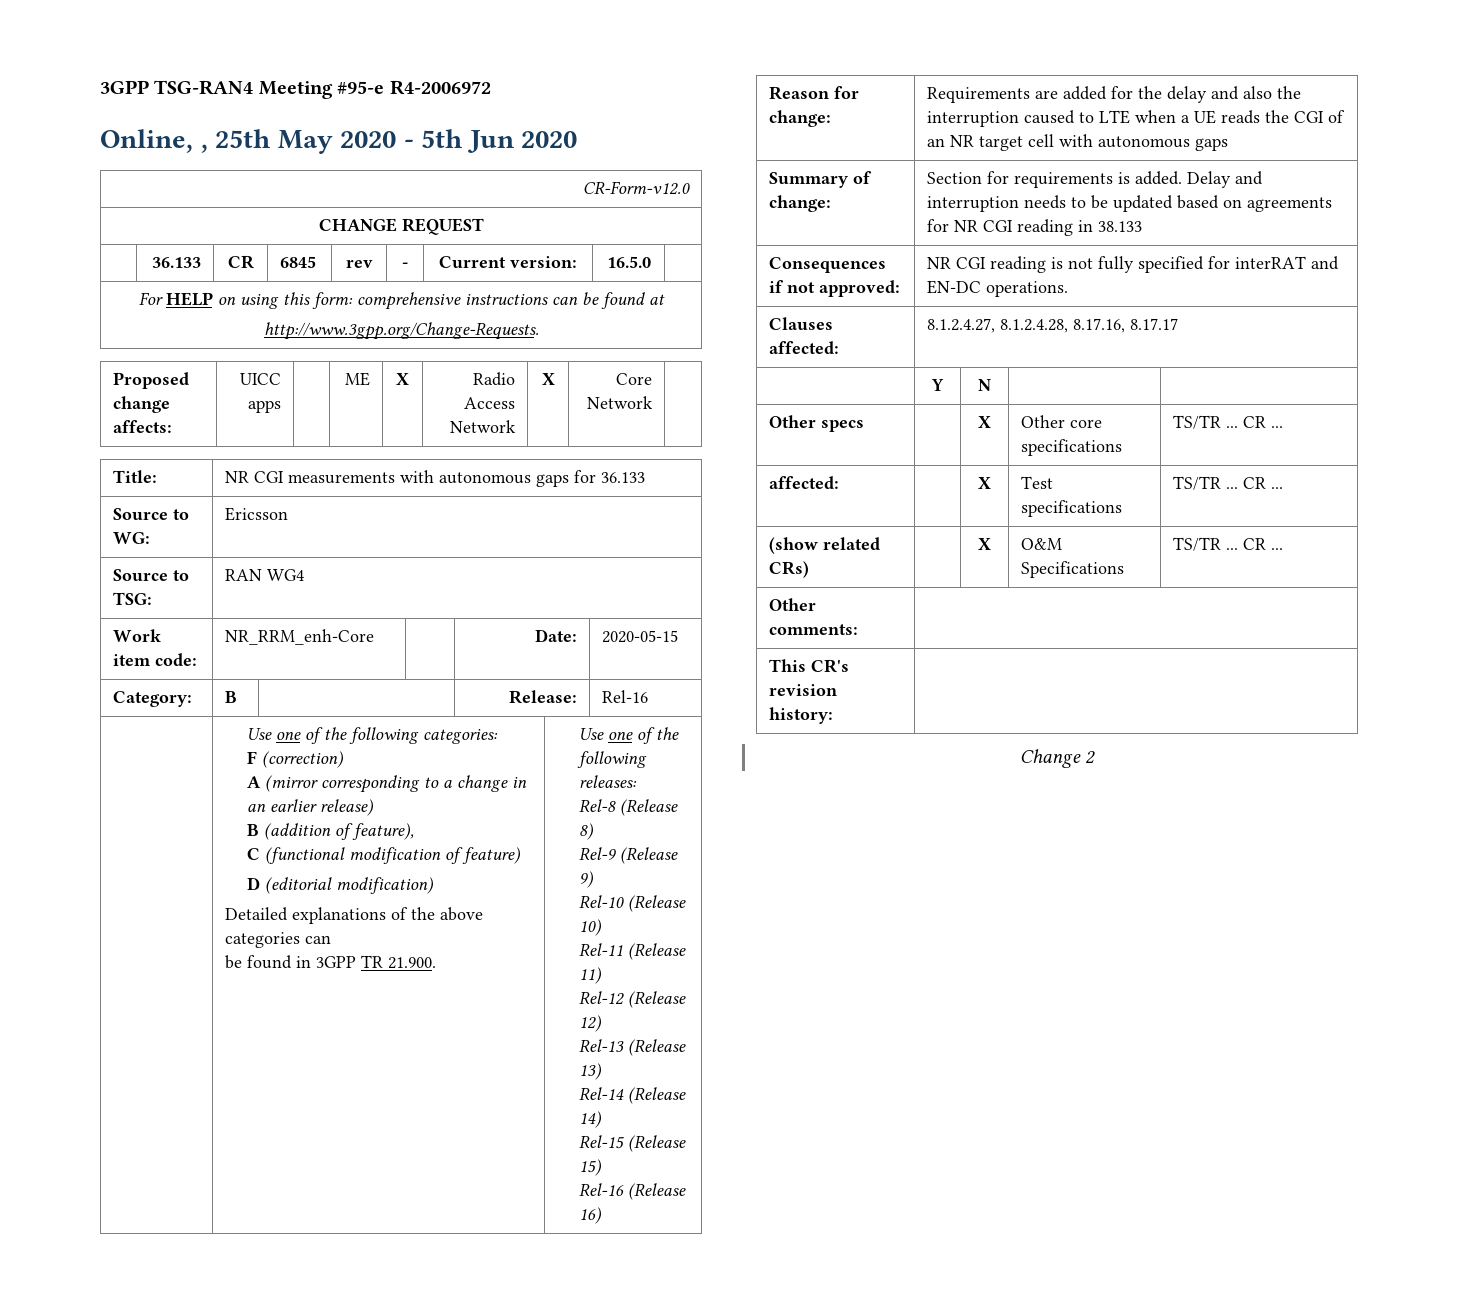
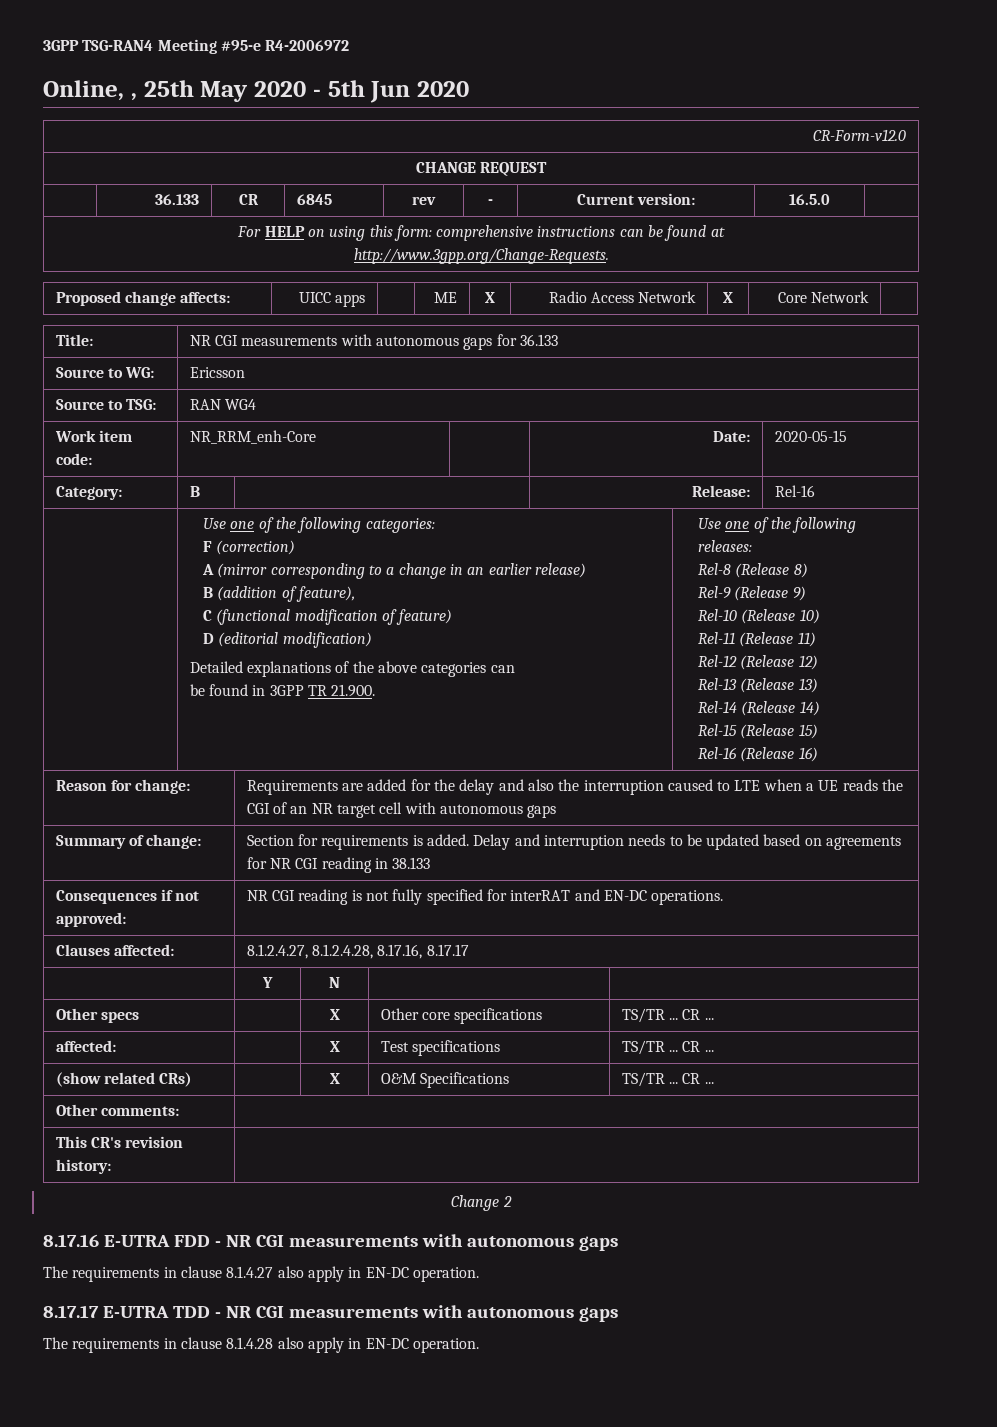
(1097, 757) none -> [43,1234,618,1251] [43,1266,479,1282] [43,1305,618,1322] [43,1337,479,1353] // 8.17.16 E-UTRA FDD - NR CGI measurements with autonomous gaps // The requirements in clause 8.1.4.27 also apply in EN-DC operation. // 8.17.17 E-UTRA TDD - NR CGI measurements with autonomous gaps // The requirements in clause 8.1.4.28 also apply in EN-DC operation.

